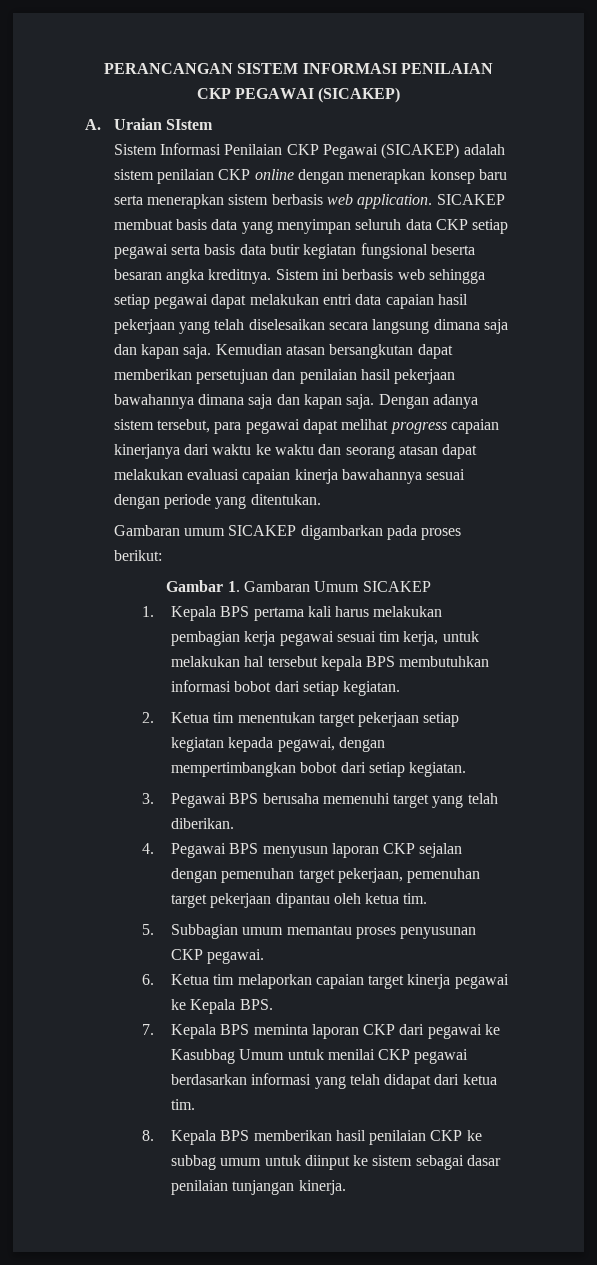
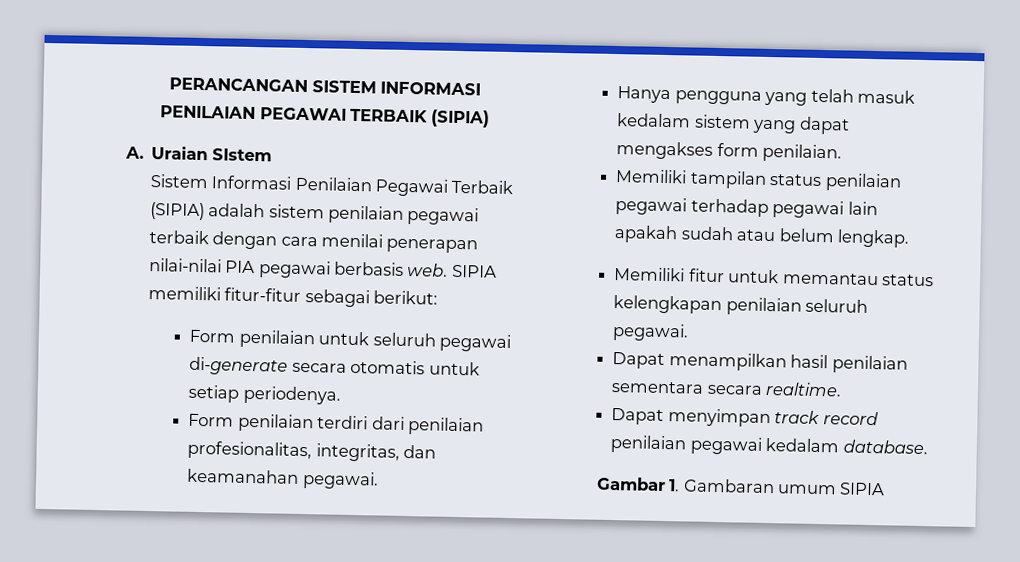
[196,87,401,103] CKP PEGAWAI (SICAKEP) -> [259,107,490,128] PEGAWAI TERBAIK (SIPIA)
[286,143,505,159] [113,169,507,184] [113,194,505,209] [113,219,509,234] [113,243,475,259] [113,269,485,284] [113,294,468,309] [113,319,508,334] [113,344,453,359] [113,369,456,384] [113,394,478,409] [113,419,499,434] [113,444,478,459] [113,469,466,484] [113,494,321,509] [113,525,462,540] [113,550,162,561] [166,580,431,592] [142,606,443,621] [170,631,479,646] [170,656,490,671] [170,680,401,696] [142,712,460,727] [170,737,385,752] [170,762,467,777] [142,793,498,808] [170,818,234,829] [142,843,463,858] [170,868,481,883] [170,893,428,908] [142,924,477,939] [170,949,265,964] [142,974,509,989] [170,999,273,1014] [142,1024,501,1039] [170,1049,469,1064] [170,1073,497,1089] [170,1099,195,1110] [142,1130,482,1145] [170,1155,502,1170] [170,1180,346,1195] CKP Pegawai (SICAKEP) adalah sistem penilaian CKP online dengan menerapkan konsep baru serta menerapkan sistem berbasis web application. SICAKEP membuat basis data yang menyimpan seluruh data CKP setiap pegawai serta basis data butir kegiatan fungsional beserta besaran angka kreditnya. Sistem ini berbasis web sehingga setiap pegawai dapat melakukan entri data capaian hasil pekerjaan yang telah diselesaikan secara langsung dimana saja dan kapan saja. Kemudian atasan bersangkutan dapat memberikan persetujuan dan penilaian hasil pekerjaan bawahannya dimana saja dan kapan saja. Dengan adanya sistem tersebut, para pegawai dapat melihat progress capaian kinerjanya dari waktu ke waktu dan seorang atasan dapat melakukan evaluasi capaian kinerja bawahannya sesuai dengan periode yang ditentukan. // Gambaran umum SICAKEP digambarkan pada proses berikut: // Gambar 1. Gambaran Umum SICAKEP // 1. Kepala BPS pertama kali harus melakukan pembagian kerja pegawai sesuai tim kerja, untuk melakukan hal tersebut kepala BPS membutuhkan informasi bobot dari setiap kegiatan. // 2. Ketua tim menentukan target pekerjaan setiap kegiatan kepada pegawai, dengan mempertimbangkan bobot dari setiap kegiatan. // 3. Pegawai BPS berusaha memenuhi target yang telah diberikan. // 4. Pegawai BPS menyusun laporan CKP sejalan dengan pemenuhan target pekerjaan, pemenuhan target pekerjaan dipantau oleh ketua tim. // 5. Subbagian umum memantau proses penyusunan CKP pegawai. // 6. Ketua tim melaporkan capaian target kinerja pegawai ke Kepala BPS. // 7. Kepala BPS meminta laporan CKP dari pegawai ke Kasubbag Umum untuk menilai CKP pegawai berdasarkan informasi yang telah didapat dari ketua tim. // 8. Kepala BPS memberikan hasil penilaian CKP ke subbag umum untuk diinput ke sistem sebagai dasar penilaian tunjangan kinerja. -> [374,178,514,197] [149,202,480,226] [148,229,479,254] [148,257,497,279] [147,285,438,308] [189,329,512,353] [189,356,480,376] [188,384,341,405] [188,413,485,436] [187,440,437,462] [187,468,379,490] [617,86,916,106] [617,113,850,135] [616,141,843,163] [615,169,902,192] [615,197,878,219] [614,225,911,248] [614,267,935,287] [613,295,869,316] [612,323,690,342] [612,352,908,374] [611,380,843,397] [611,407,879,428] [610,434,928,455] [595,476,886,496] Pegawai Terbaik (SIPIA) adalah sistem penilaian pegawai terbaik dengan cara menilai penerapan nilai-nilai PIA pegawai berbasis web. SIPIA memiliki fitur-fitur sebagai berikut: // Form penilaian untuk seluruh pegawai di-generate secara otomatis untuk setiap periodenya. // Form penilaian terdiri dari penilaian profesionalitas, integritas, dan keamanahan pegawai. // Hanya pengguna yang telah masuk kedalam sistem yang dapat mengakses form penilaian. // Memiliki tampilan status penilaian pegawai terhadap pegawai lain apakah sudah atau belum lengkap. // Memiliki fitur untuk memantau status kelengkapan penilaian seluruh pegawai. // Dapat menampilkan hasil penilaian sementara secara realtime. // Dapat menyimpan track record penilaian pegawai kedalam database. // Gambar 1. Gambaran umum SIPIA

